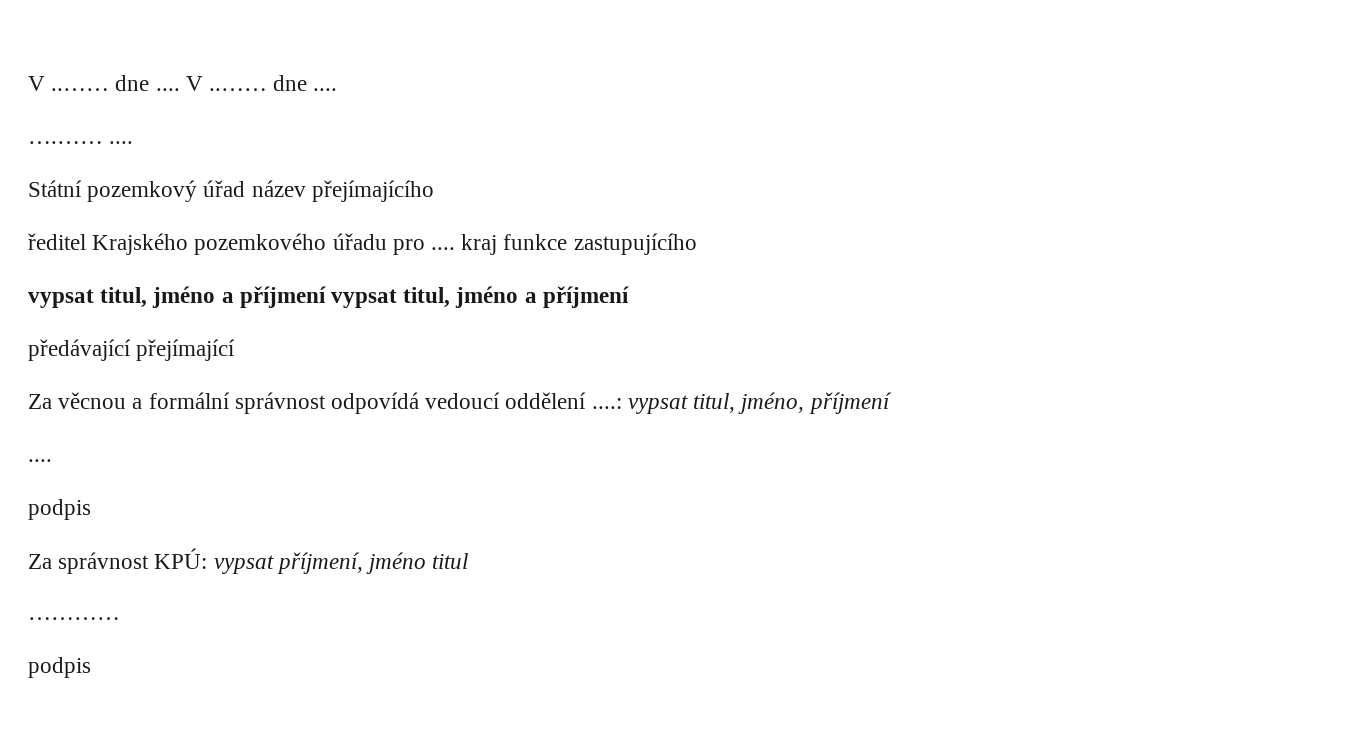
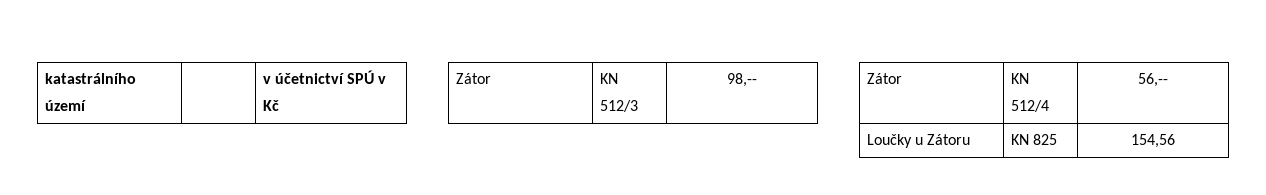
[28,75,338,91] [28,141,134,144] [28,180,434,202] [28,233,697,255] [28,286,629,308] [28,339,236,361] [28,392,892,414] [28,459,52,462] [28,499,91,520] [28,548,469,574] [28,617,120,620] [28,657,91,678] V ..…… dne .... V ..…… dne .... // ….…… .... // Státní pozemkový úřad název přejímajícího // ředitel Krajského pozemkového úřadu pro .... kraj funkce zastupujícího // vypsat titul, jméno a příjmení vypsat titul, jméno a příjmení // předávající přejímající // Za věcnou a formální správnost odpovídá vedoucí oddělení ....: vypsat titul, jméno, příjmení // .... // podpis // Za správnost KPÚ: vypsat příjmení, jméno titul // ………… // podpis -> [44,73,136,84] [44,100,86,111] [262,70,387,84] [262,100,279,111] [455,73,491,84] [599,73,618,84] [599,100,638,112] [727,73,757,87] [866,73,902,84] [1010,73,1029,84] [1010,100,1049,112] [1138,73,1168,87] [866,134,971,148] [1010,134,1058,145] [1131,134,1175,148] katastrálního území | | v účetnictví SPÚ v Kč // Zátor | KN 512/3 | 98,-- // Zátor | KN 512/4 | 56,-- // Loučky u Zátoru | KN 825 | 154,56

